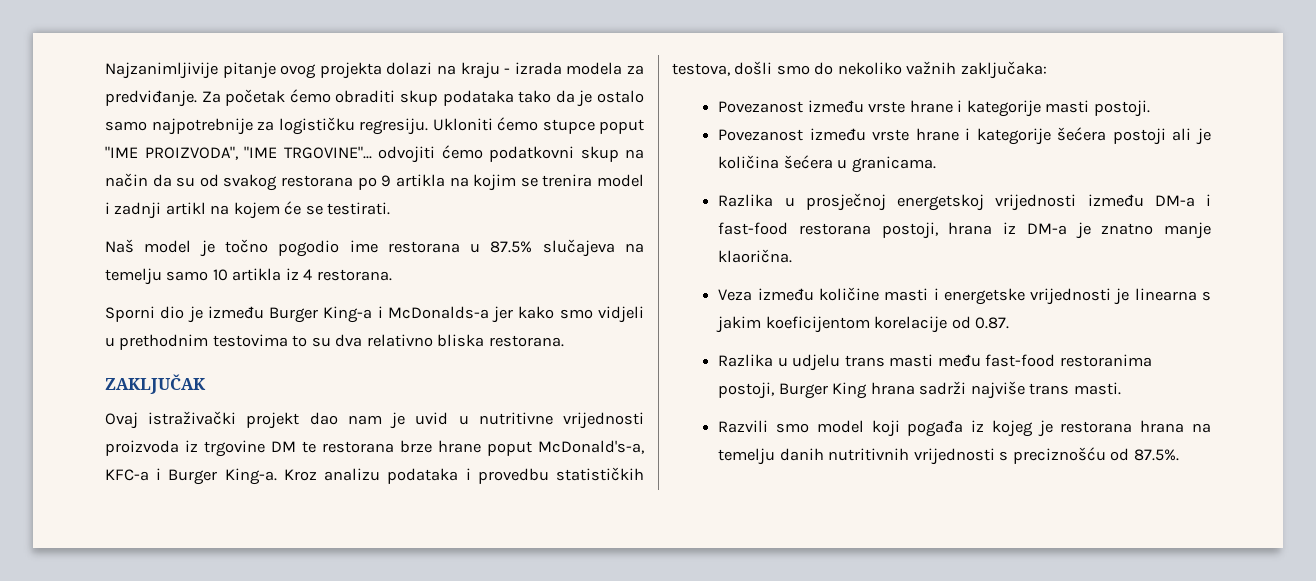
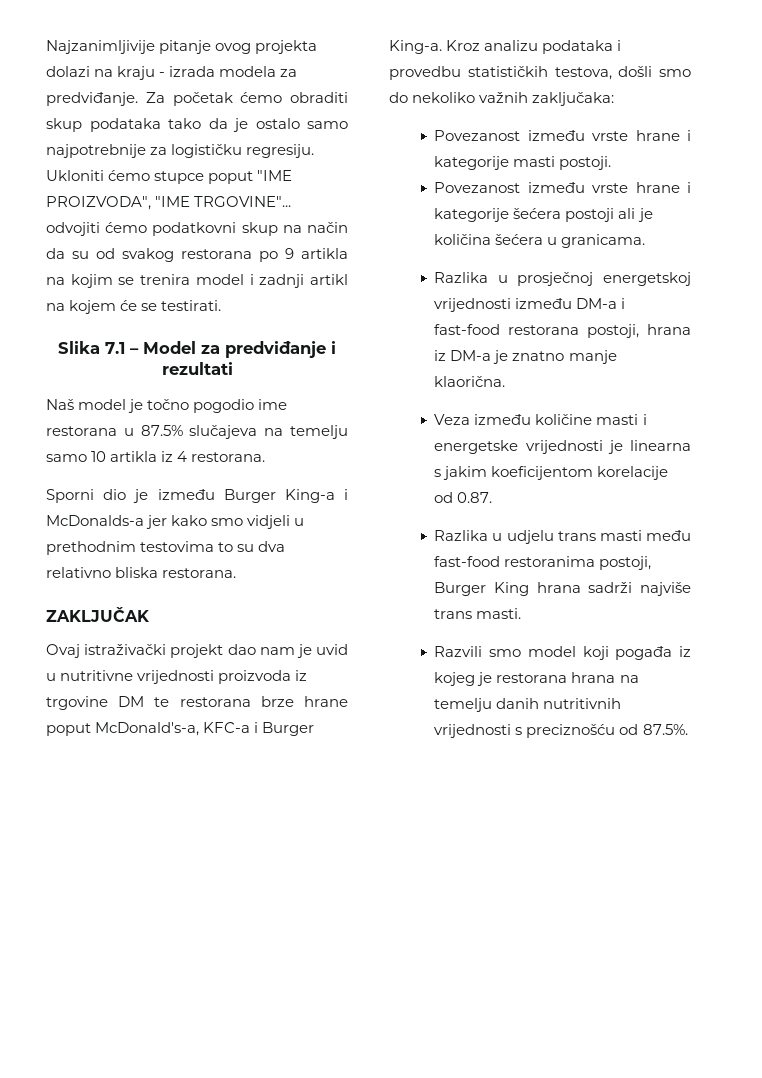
(391, 208) none -> [58,341,336,358] [161,362,233,375] // Slika 7.1 – Model za predviđanje i rezultati

